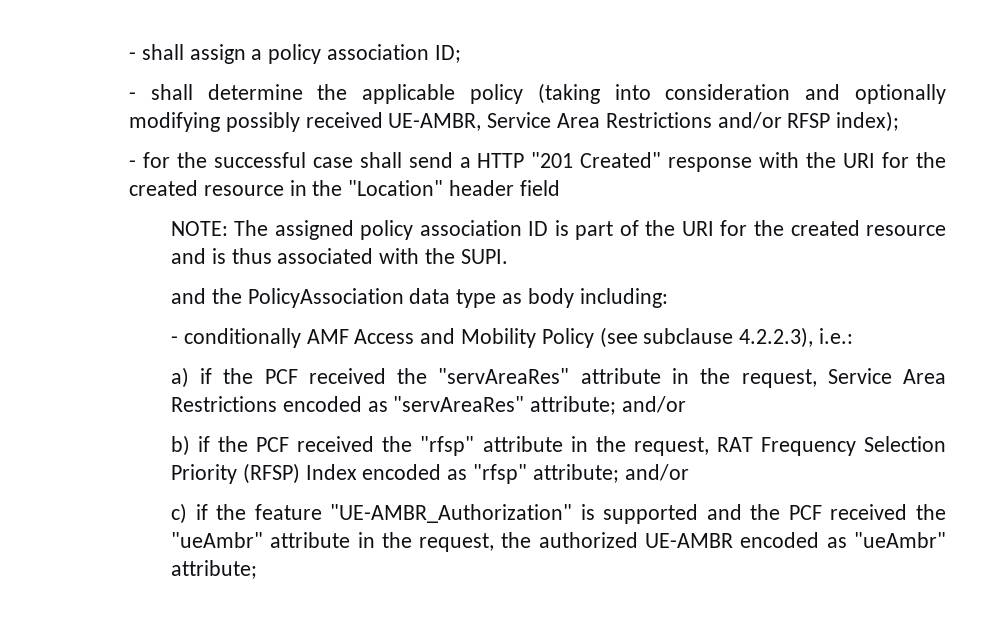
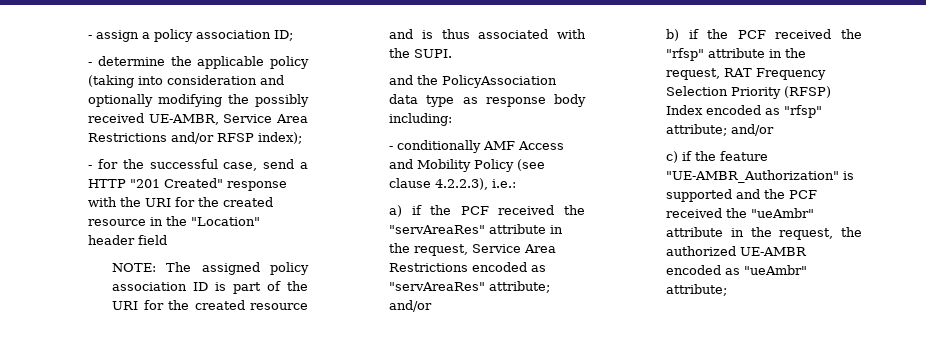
[128,44,184,60] - shall -> [88,35,93,39] -
[150,84,193,100] shall -> (93, 64) none
(220, 122) none -> [228,94,250,104] the
[312,152,402,168] case shall -> [223,162,258,171] case,
(522, 298) none -> [485,97,546,107] response
[643,328,734,344] subclause -> [389,178,432,188] clause

